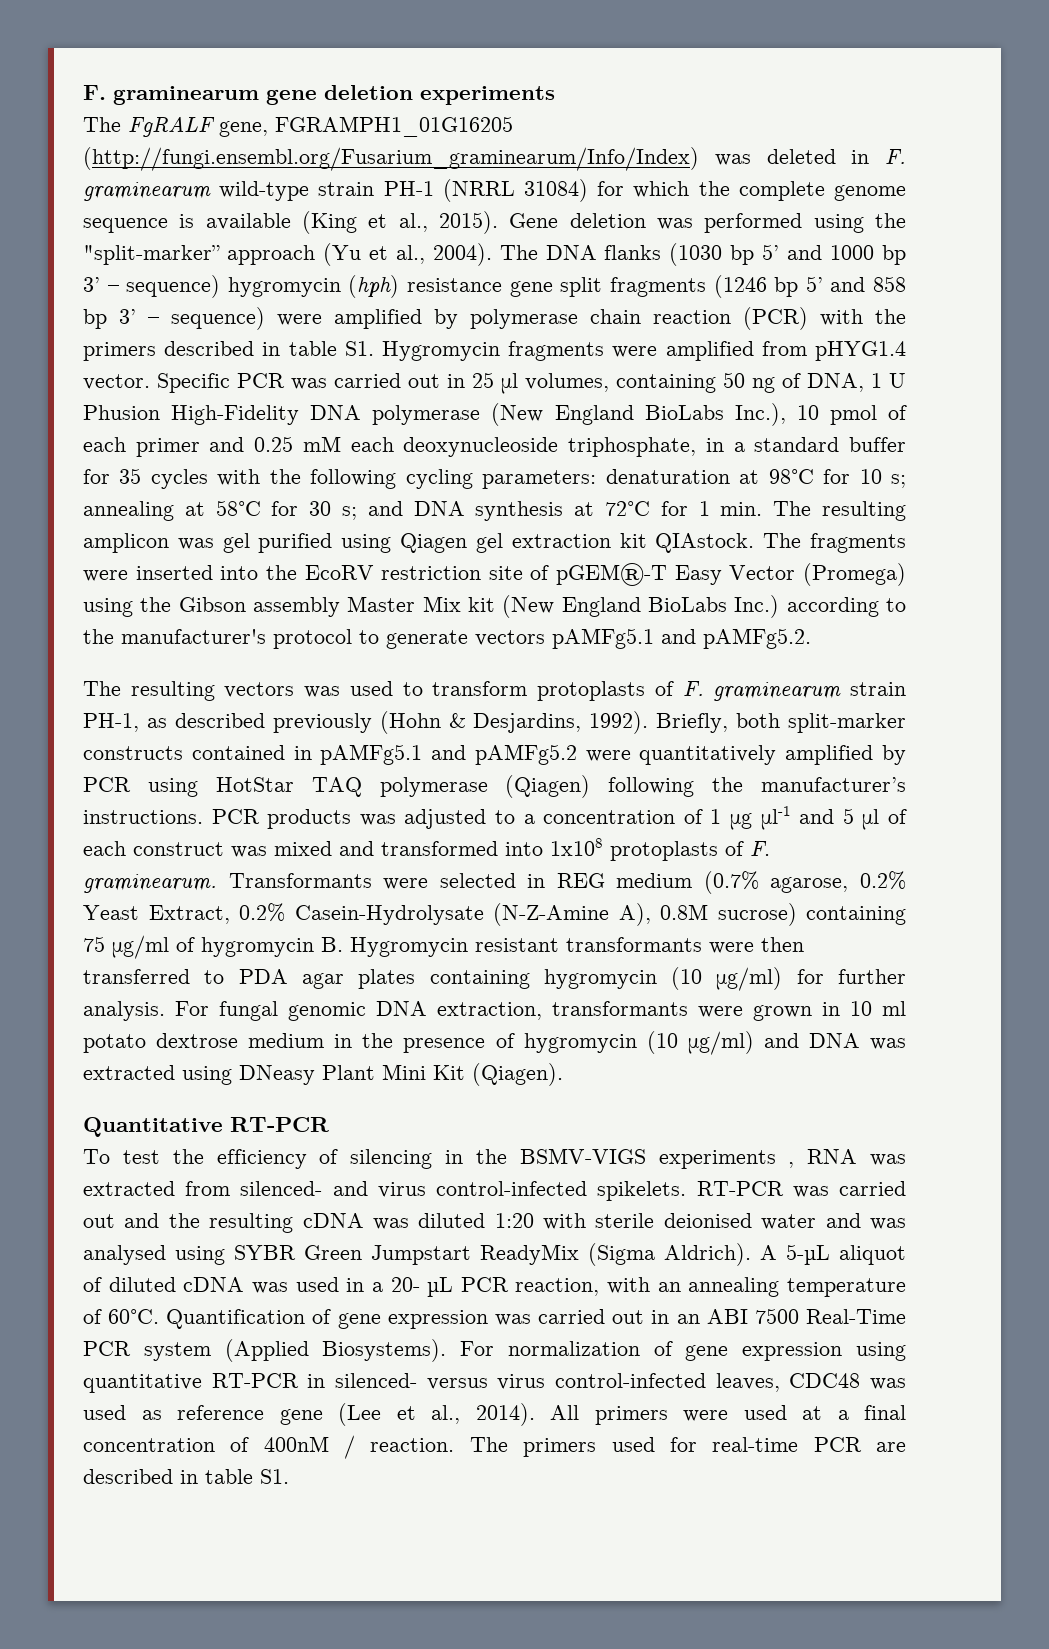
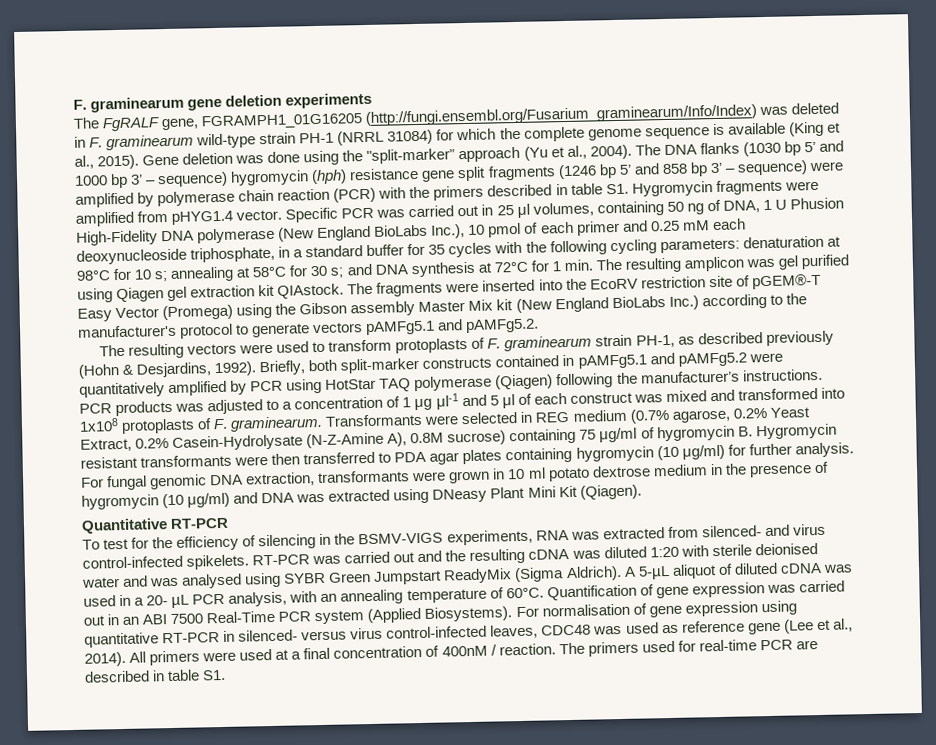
[704,213,803,233] performed -> [267,151,301,163] done
[304,686,341,698] was -> [239,343,274,354] were
(160, 1157) none -> [131,537,150,549] for
[658,1150,795,1169] experiments , -> [446,529,533,546] experiments,
[515,1278,600,1296] reaction, -> [228,591,288,607] analysis,
[507,1341,640,1356] normalization -> [541,603,630,617] normalisation

